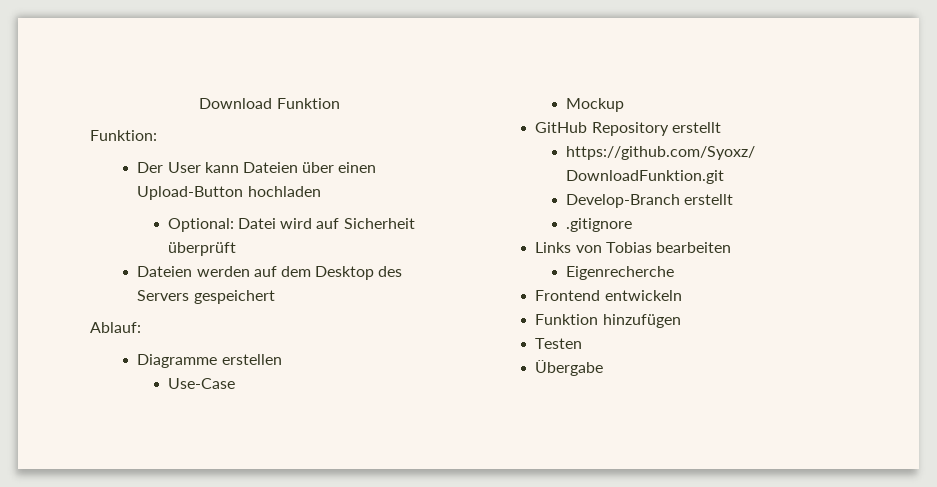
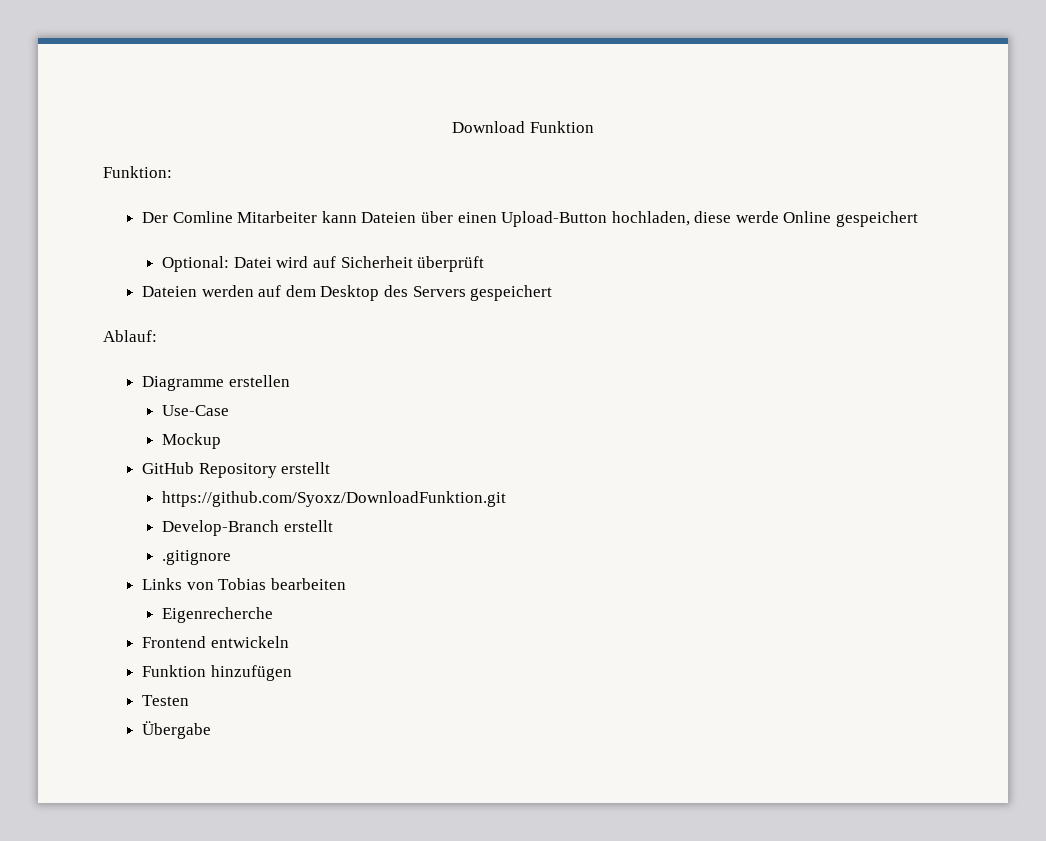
[167,162,201,173] User -> [172,211,318,223] Comline Mitarbeiter
[247,186,321,197] hochladen -> [611,211,919,227] hochladen, diese werde Online gespeichert

